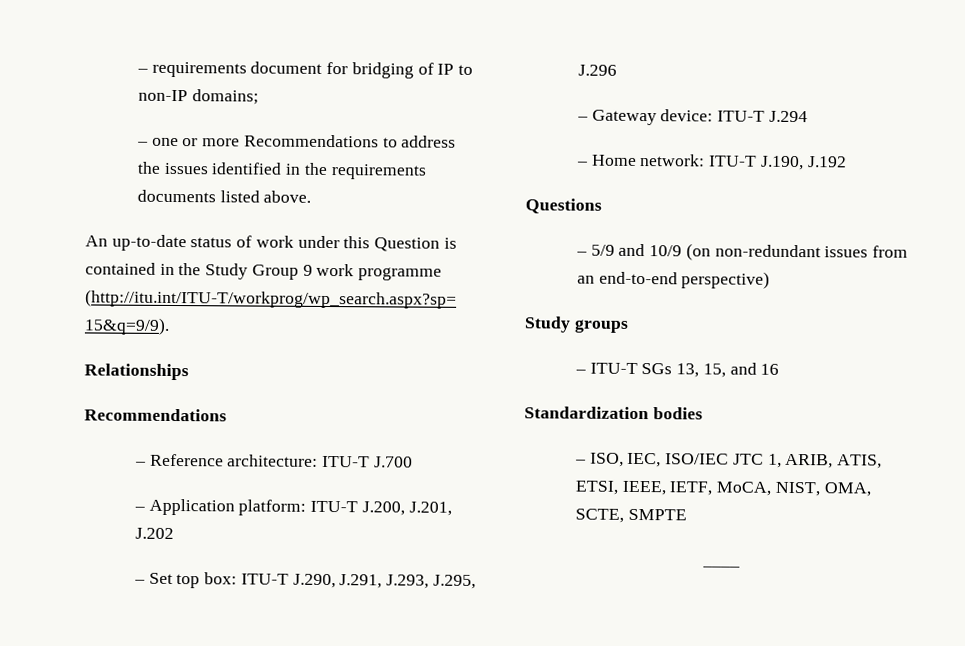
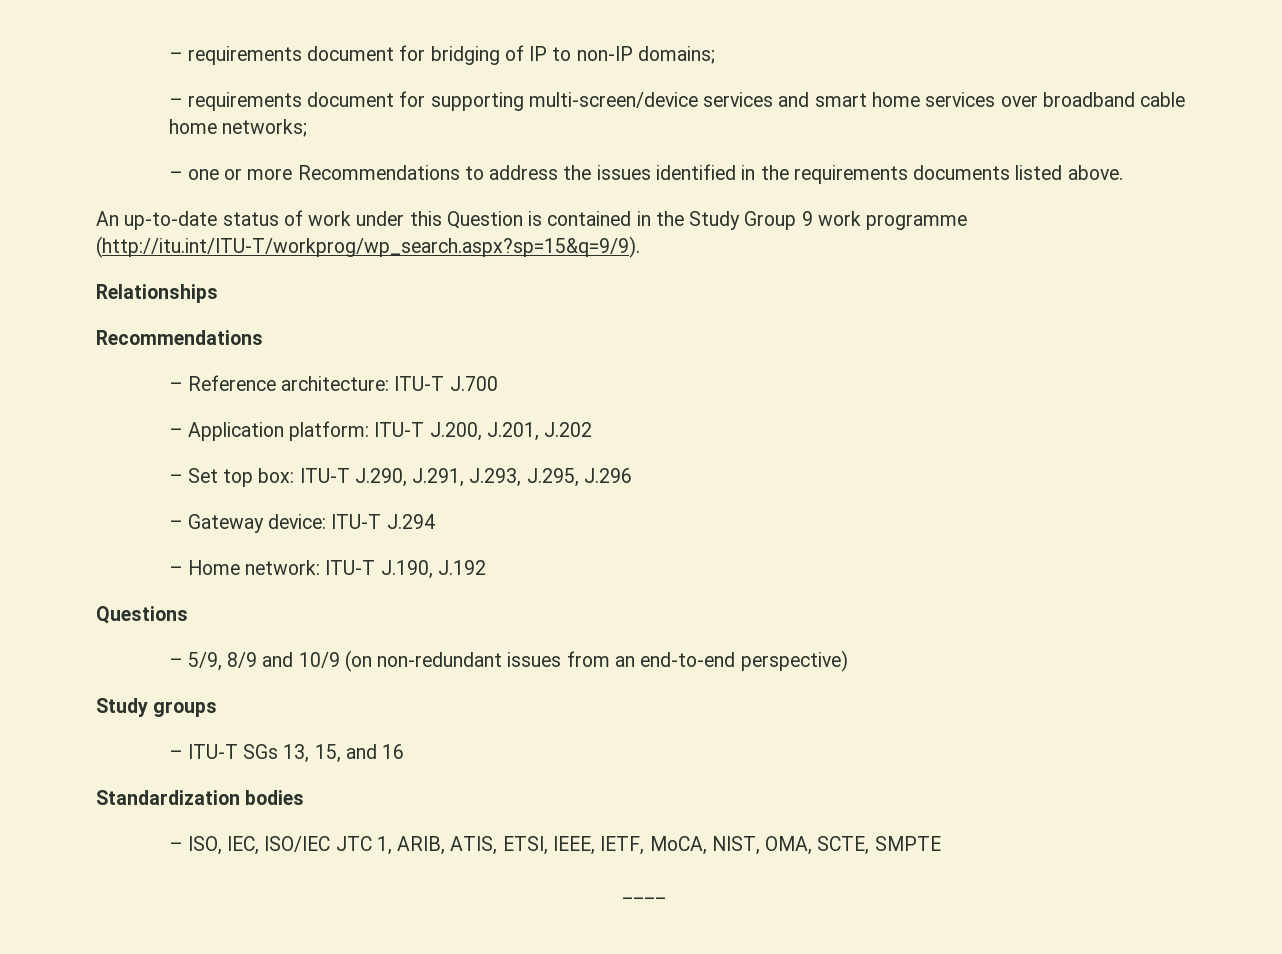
(259, 97) none -> [168,91,1186,111] [168,119,307,137] // – requirements document for supporting multi-screen/device services and smart home services over broadband cable home networks;
[590,244,615,256] 5/9 -> [187,652,258,671] 5/9, 8/9

